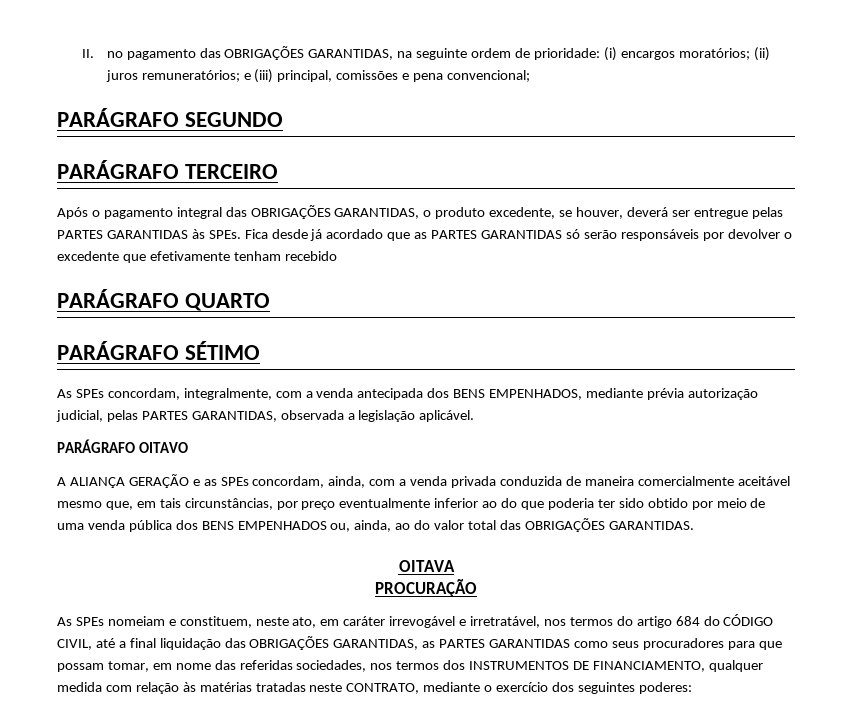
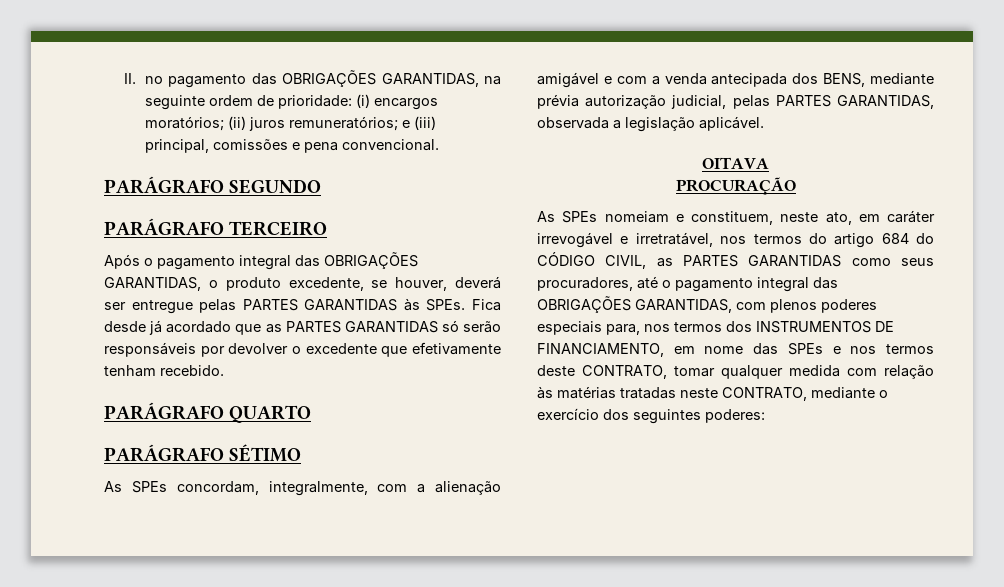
[446,70,530,82] convencional; -> [341,139,439,151] convencional.
[284,251,337,261] recebido -> [160,365,224,376] recebido.
(313, 394) none -> [434,481,501,495] [537,72,660,88] alienação amigável e com a
[453,389,583,400] BENS EMPENHADOS, -> [823,73,866,87] BENS,
[57,439,188,453] [57,474,790,488] [57,498,766,510] [57,518,694,532] // PARÁGRAFO OITAVO // A ALIANÇA GERAÇÃO e as SPEs concordam, ainda, com a venda privada conduzida de maneira comercialmente aceitável mesmo que, em tais circunstâncias, por preço eventualmente inferior ao do que poderia ter sido obtido por meio de uma venda pública dos BENS EMPENHADOS ou, ainda, ao do valor total das OBRIGAÇÕES GARANTIDAS. -> (764, 123) none
[95,636,419,650] até a final liquidação das OBRIGAÇÕES GARANTIDAS, -> (647, 262) none
[642,638,782,650] [57,660,367,672] procuradores para que possam tomar, em nome das referidas sociedades, -> [537,276,838,292] [537,296,877,313] [537,321,640,335] procuradores, até o pagamento integral das OBRIGAÇÕES GARANTIDAS, com plenos poderes especiais para,
(705, 666) none -> [673,343,934,355] [537,365,715,379] em nome das SPEs e nos termos deste CONTRATO, tomar

